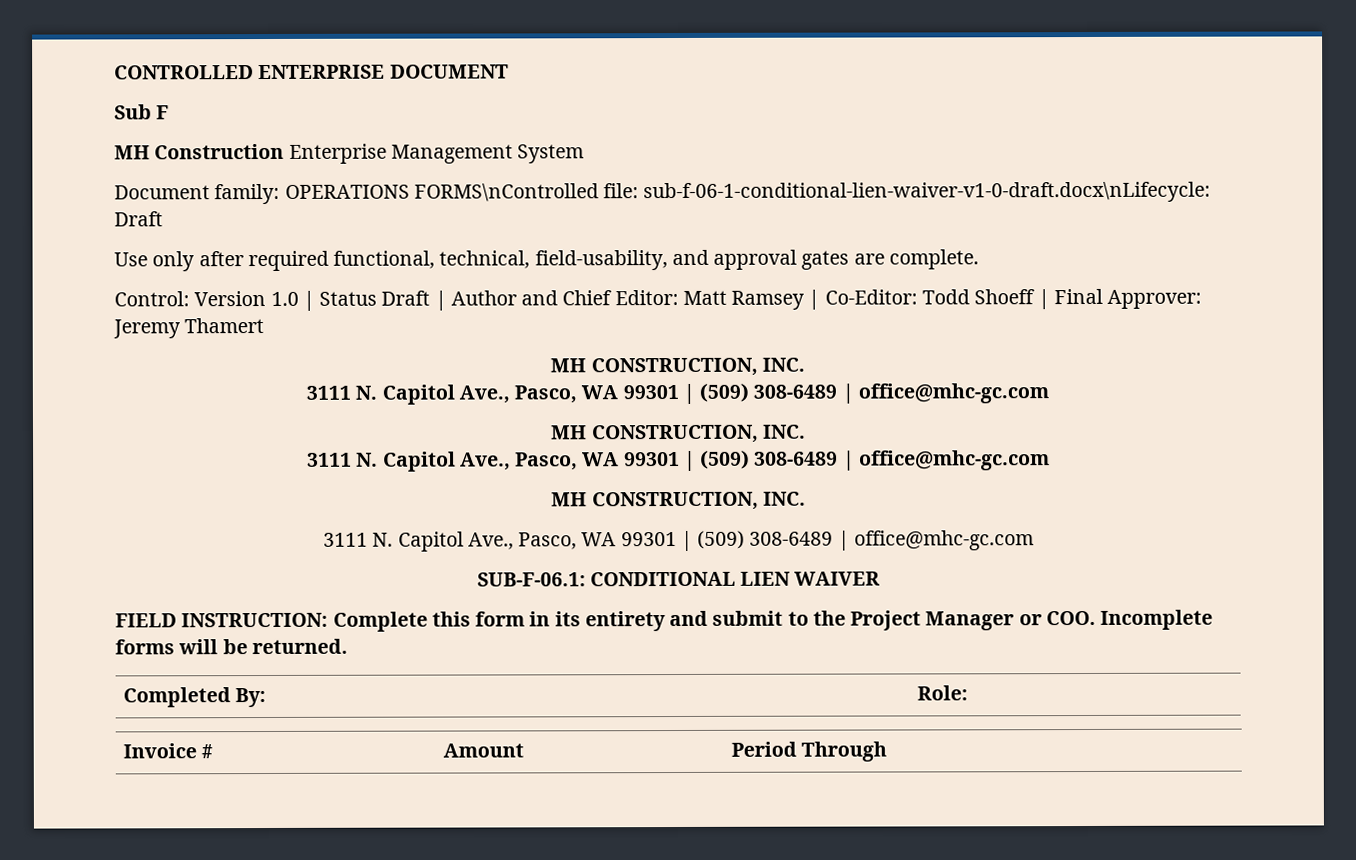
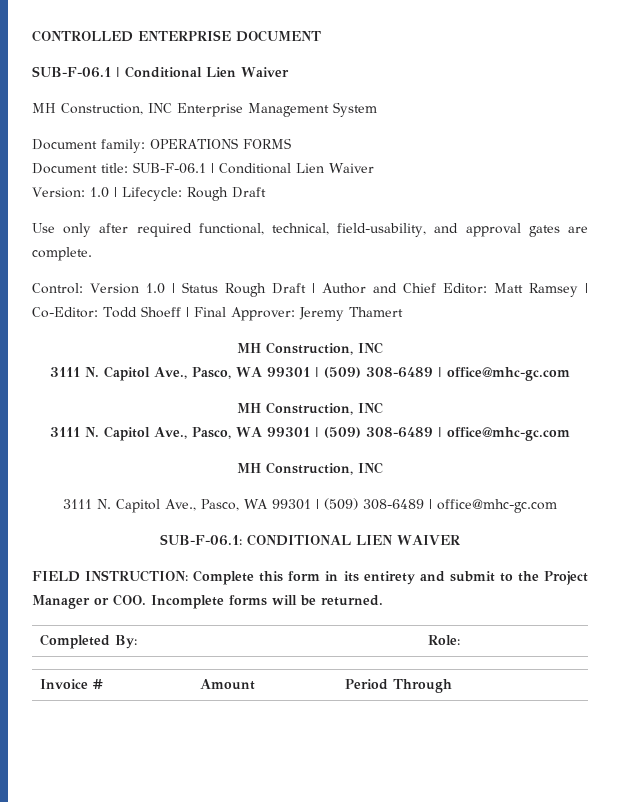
[114,104,170,120] [114,143,285,160] Sub F // MH Construction -> [32,66,289,78] [32,103,172,115] SUB-F-06.1 | Conditional Lien Waiver // MH Construction, INC
[413,181,1212,204] FORMS\nControlled file: sub-f-06-1-conditional-lien-waiver-v1-0-draft.docx\nLifecycle: -> [243,138,291,149] [32,162,374,174] [32,187,228,201] FORMS // Document title: SUB-F-06.1 | Conditional Lien Waiver // Version: 1.0 | Lifecycle: Rough
(378, 298) none -> [224,283,266,297] Rough
[590,357,805,377] CONSTRUCTION, INC. -> [266,342,383,355] Construction, INC
[590,424,806,444] CONSTRUCTION, INC. -> [266,402,383,415] Construction, INC
[591,491,806,511] CONSTRUCTION, INC. -> [266,462,383,475] Construction, INC

